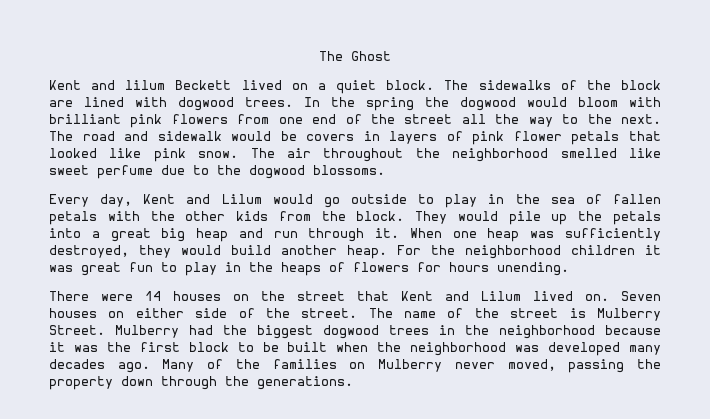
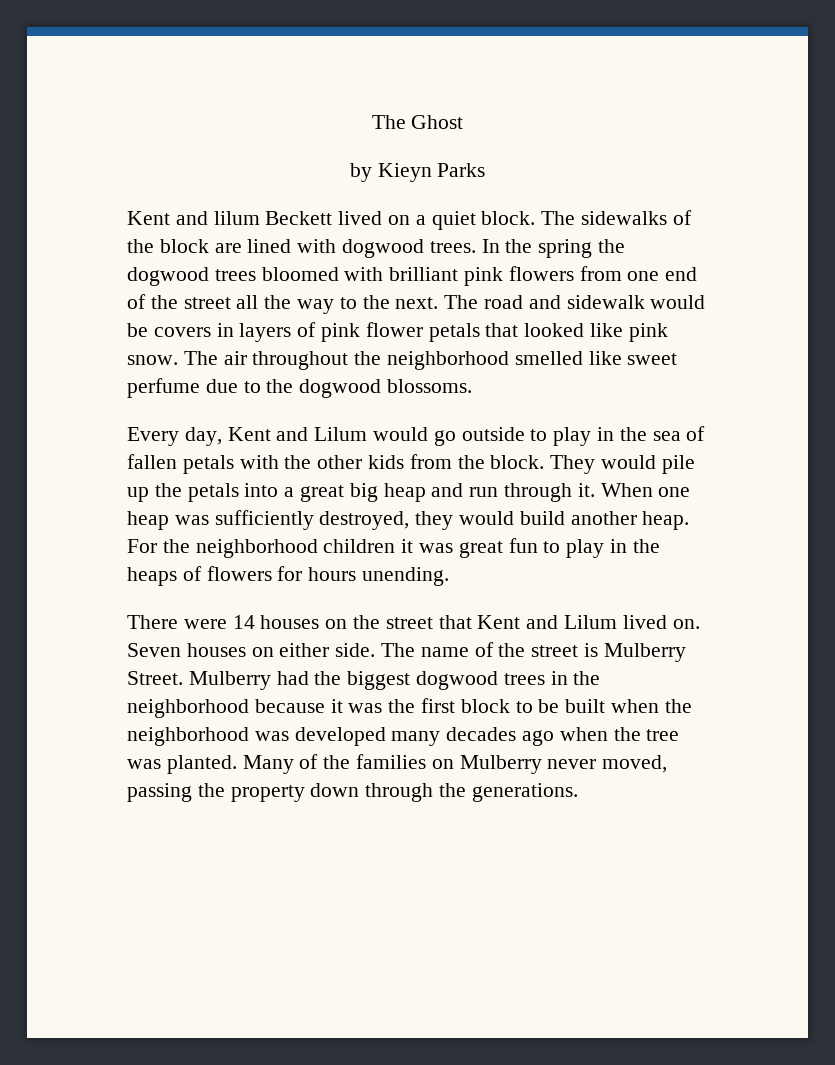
(391, 56) none -> [349,163,486,182] // by Kieyn Parks
[527,97,618,107] would bloom -> [214,267,339,281] trees bloomed
[195,308,358,318] side of the street. -> [335,643,376,657] side.
[117,362,150,373] ago. -> [522,727,680,746] [127,755,237,774] ago when the tree was planted.

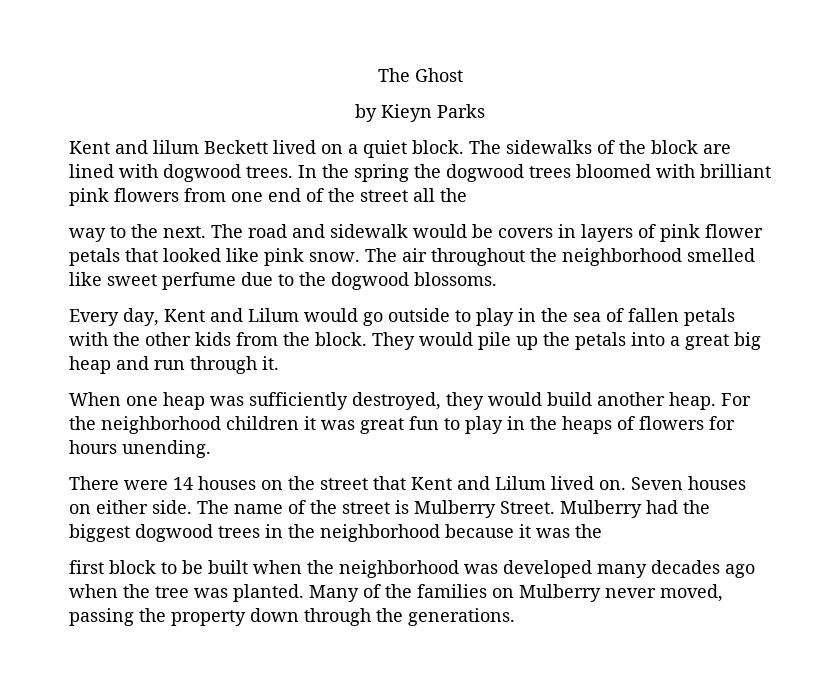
(292, 302) none -> (467, 195) //
(595, 490) none -> (279, 363) //
(416, 706) none -> (602, 531) //

